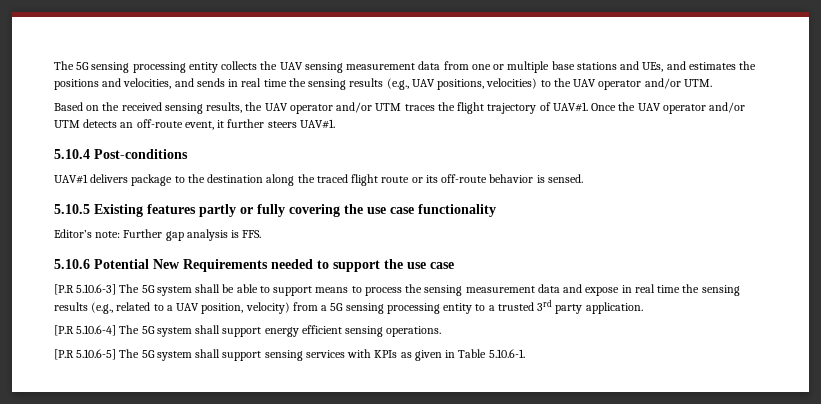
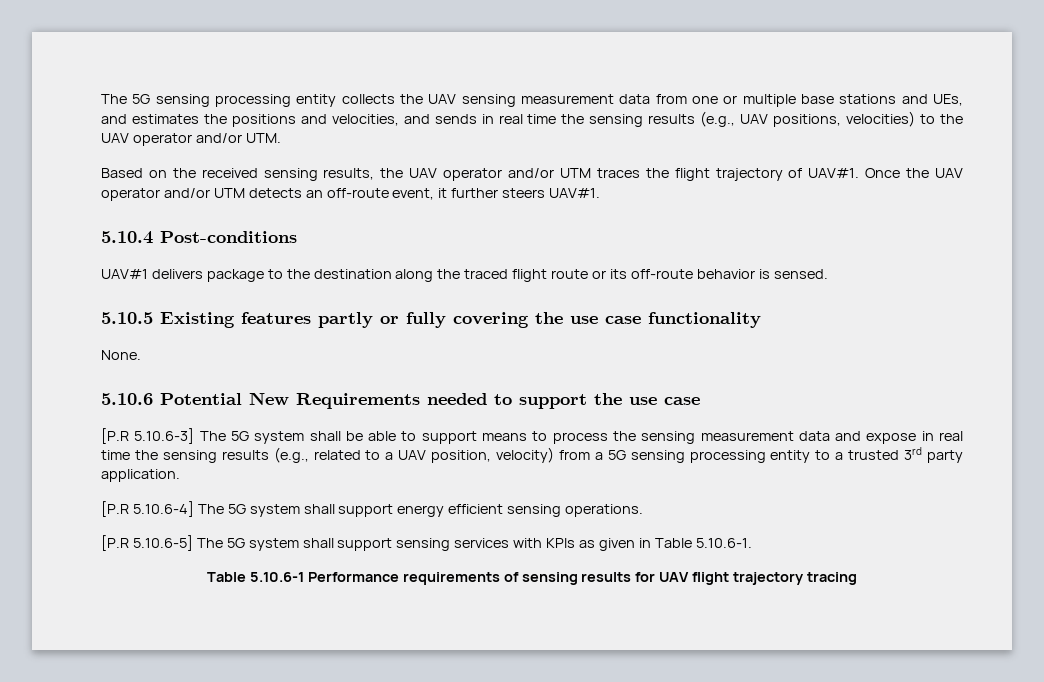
[54,229,262,241] Editor’s note: Further gap analysis is FFS. -> [101,350,141,360] None.
(525, 353) none -> [206,572,858,585] // Table 5.10.6-1 Performance requirements of sensing results for UAV flight trajectory tracing

